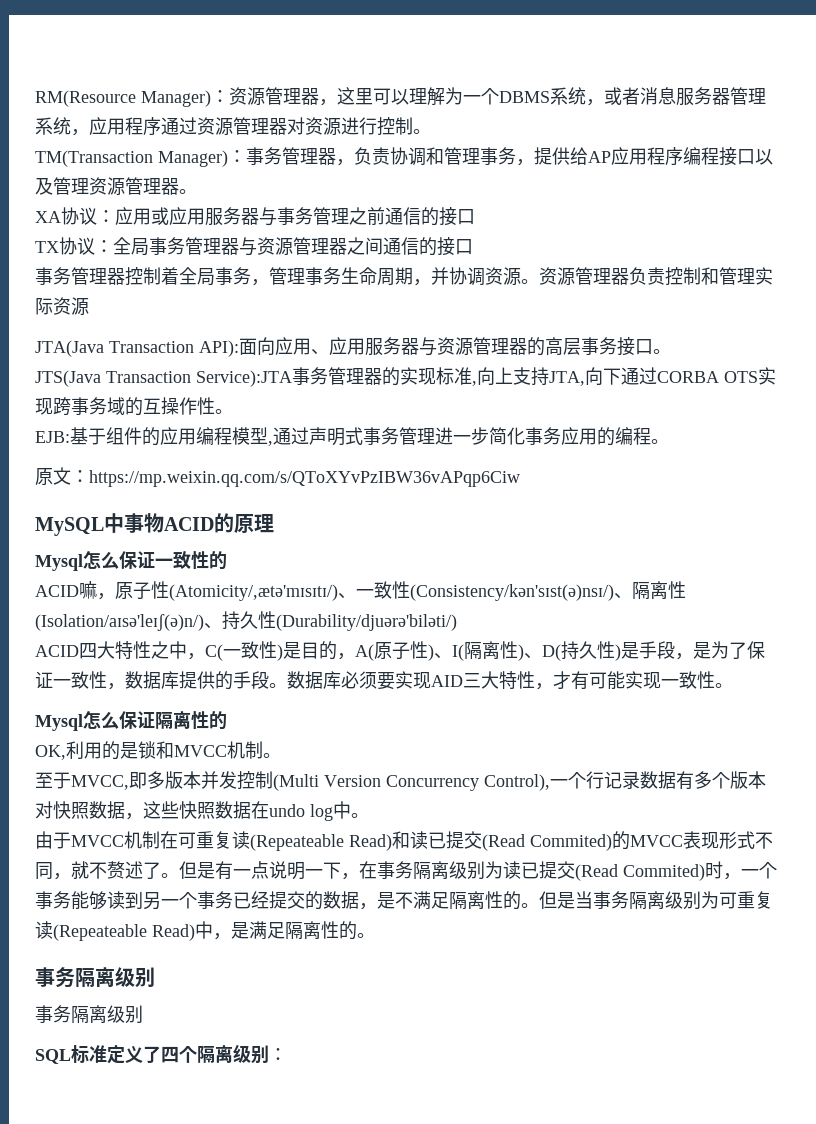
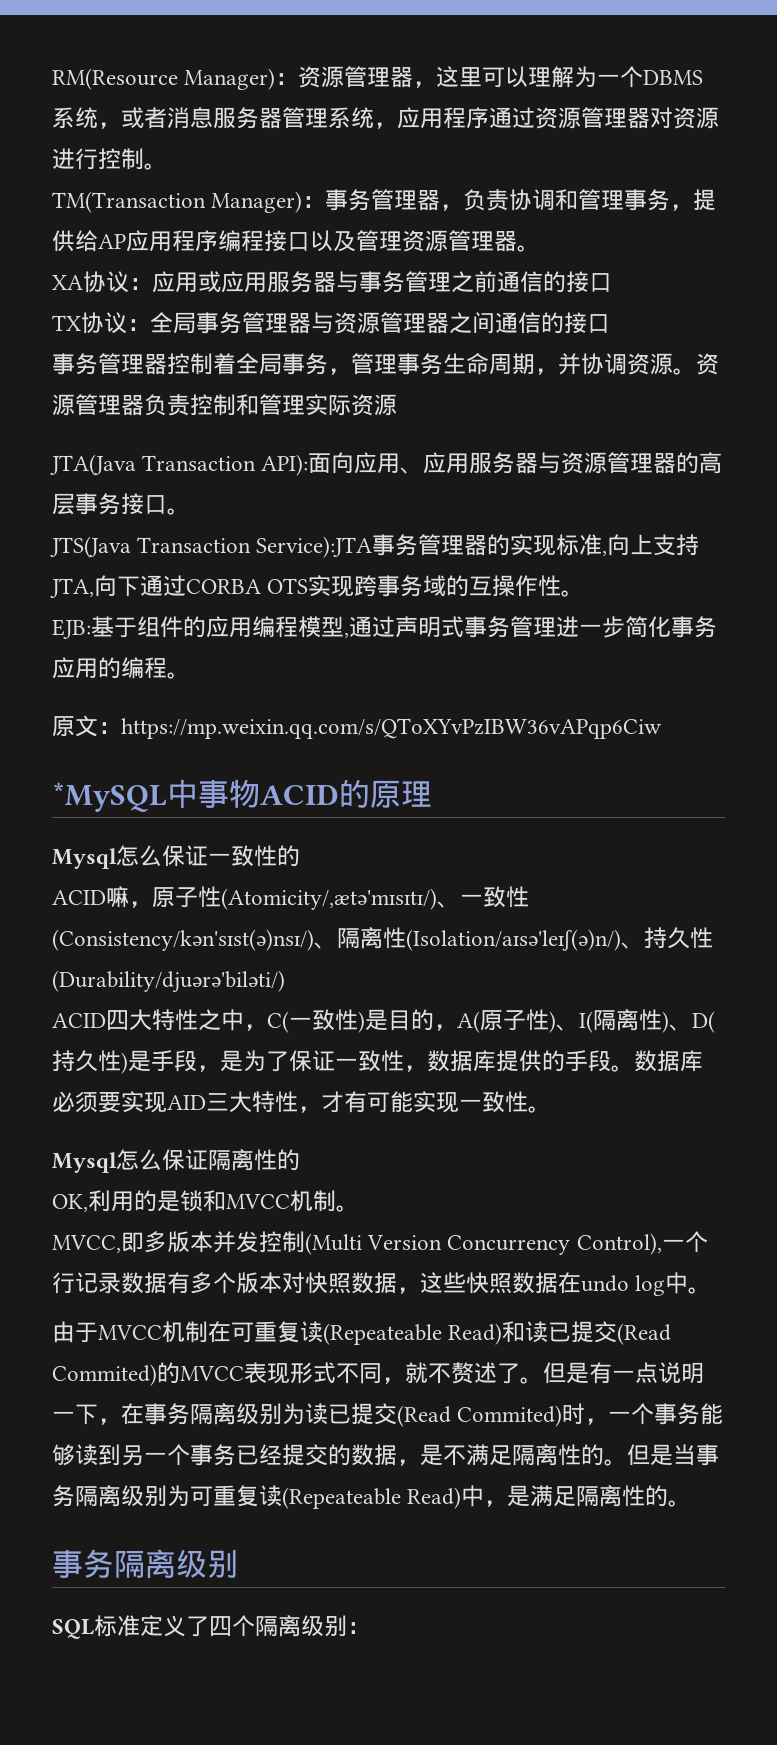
[35,517,104,536] MySQL -> [52,782,167,812] *MySQL
[35,772,71,789] 至于 -> (359, 1208) none
[35,1005,143,1024] // 事务隔离级别 -> (238, 1564) none

